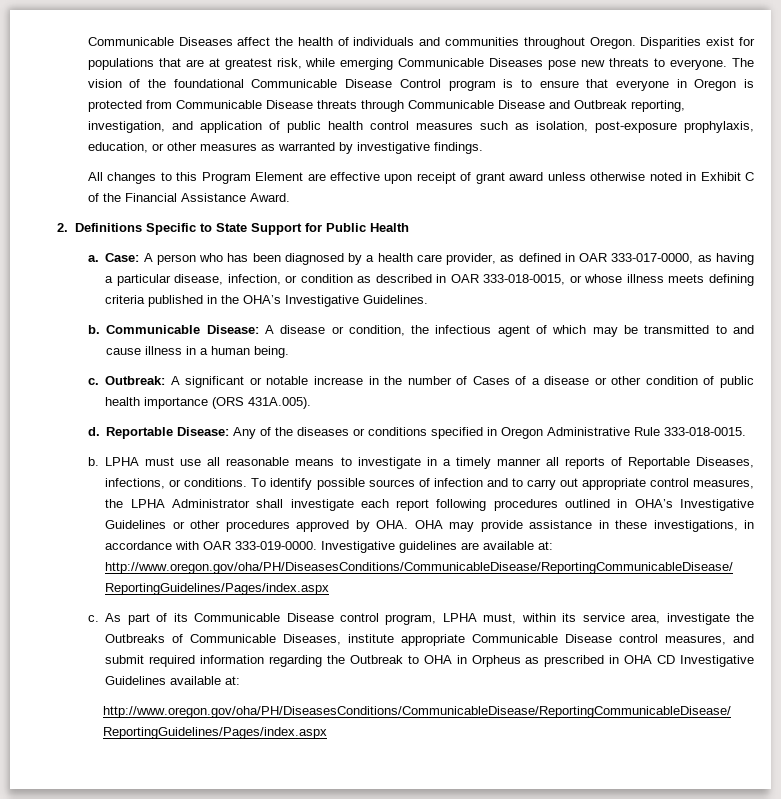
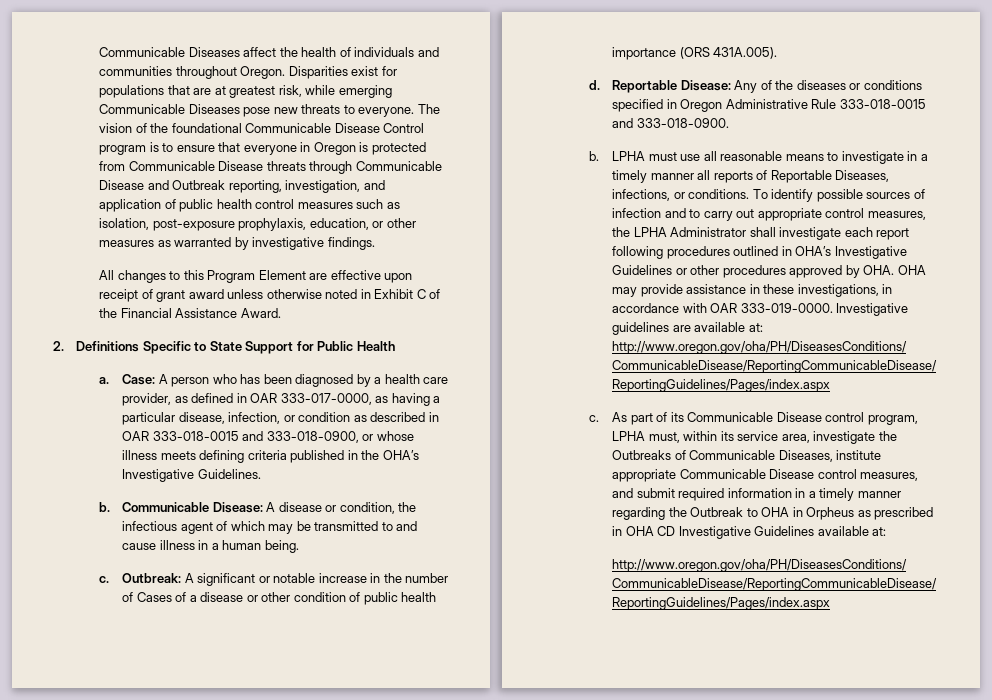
[483,274,566,285] 333-018-0015, -> [152,431,359,443] 333-018-0015 and 333-018-0900,
[664,427,747,436] 333-018-0015. -> [839,99,926,109] [612,118,729,128] 333-018-0015 and 333-018-0900.
(265, 659) none -> [795,488,901,501] in a timely manner

